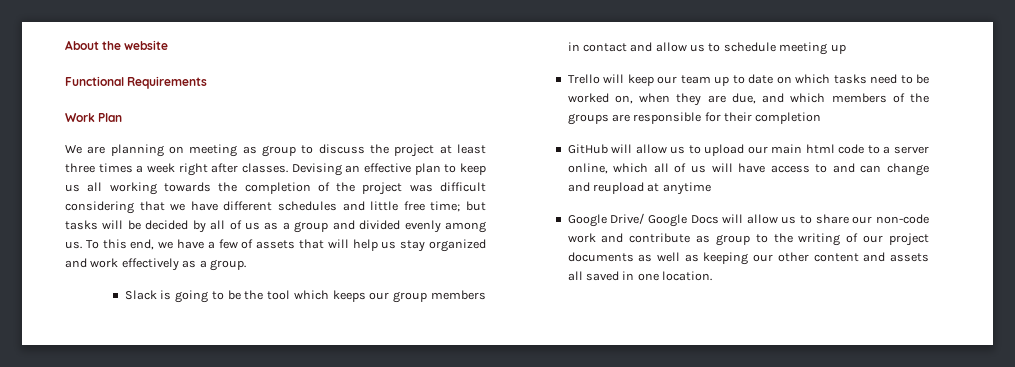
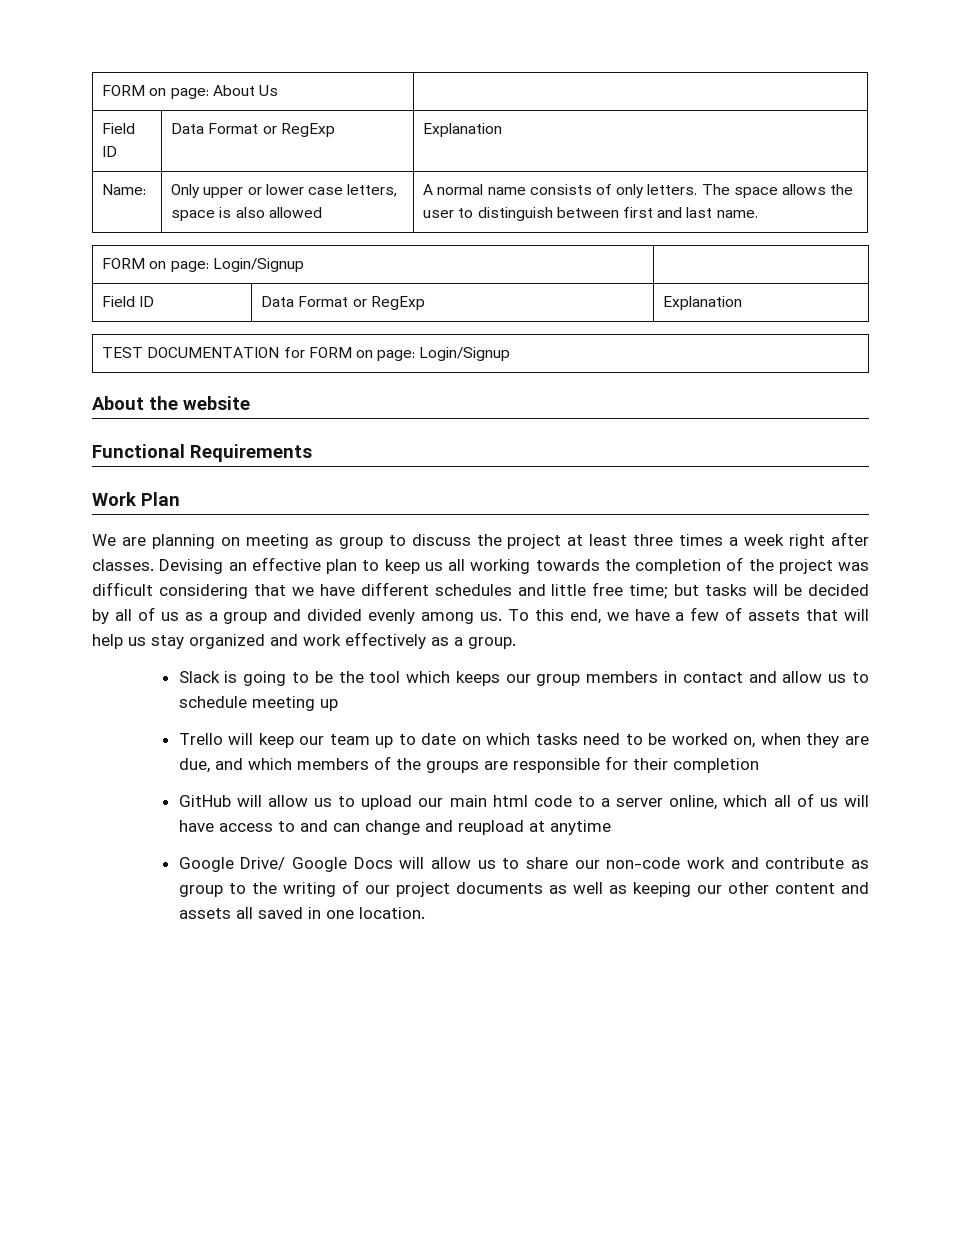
(65, 45) none -> [102,85,278,99] [102,123,136,134] [102,146,118,157] [171,123,335,137] [423,123,503,137] [102,184,147,195] [171,184,398,198] [171,207,322,221] [423,184,854,198] [423,207,758,221] [102,258,304,272] [102,296,155,307] [261,296,425,310] [663,296,743,310] [102,347,511,361] FORM on page: About Us | // Field ID | Data Format or RegExp | Explanation // Name: | Only upper or lower case letters, space is also allowed | A normal name consists of only letters. The space allows the user to distinguish between first and last name. // FORM on page: Login/Signup | // Field ID | Data Format or RegExp | Explanation // TEST DOCUMENTATION for FORM on page: Login/Signup //

